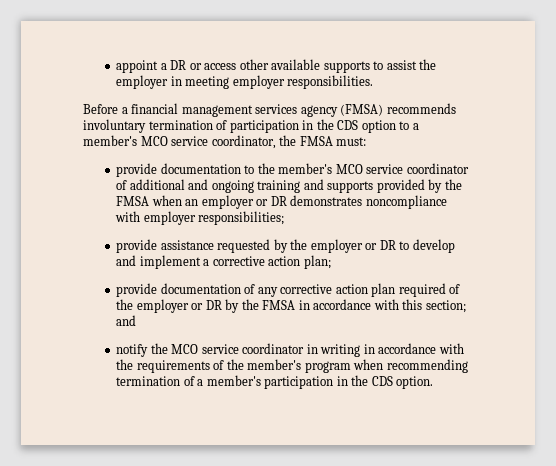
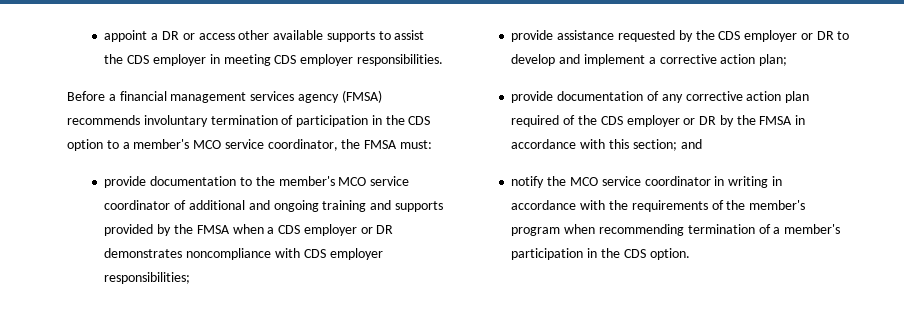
(437, 64) none -> [127,55,150,64] CDS
(230, 82) none -> [274,55,297,64] CDS
[185,199,199,206] an -> [267,225,301,234] a CDS
(141, 216) none -> [303,249,326,258] CDS
(308, 244) none -> [718,31,741,40] CDS
(134, 304) none -> [600,116,623,125] CDS

